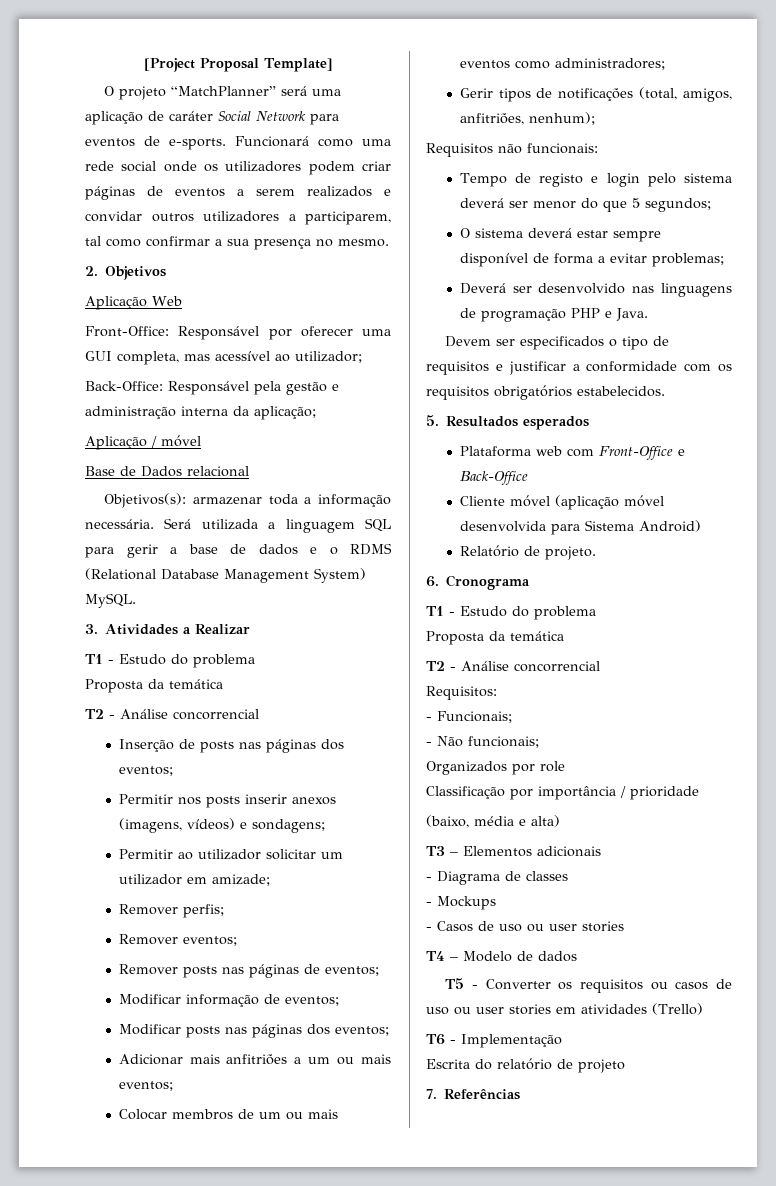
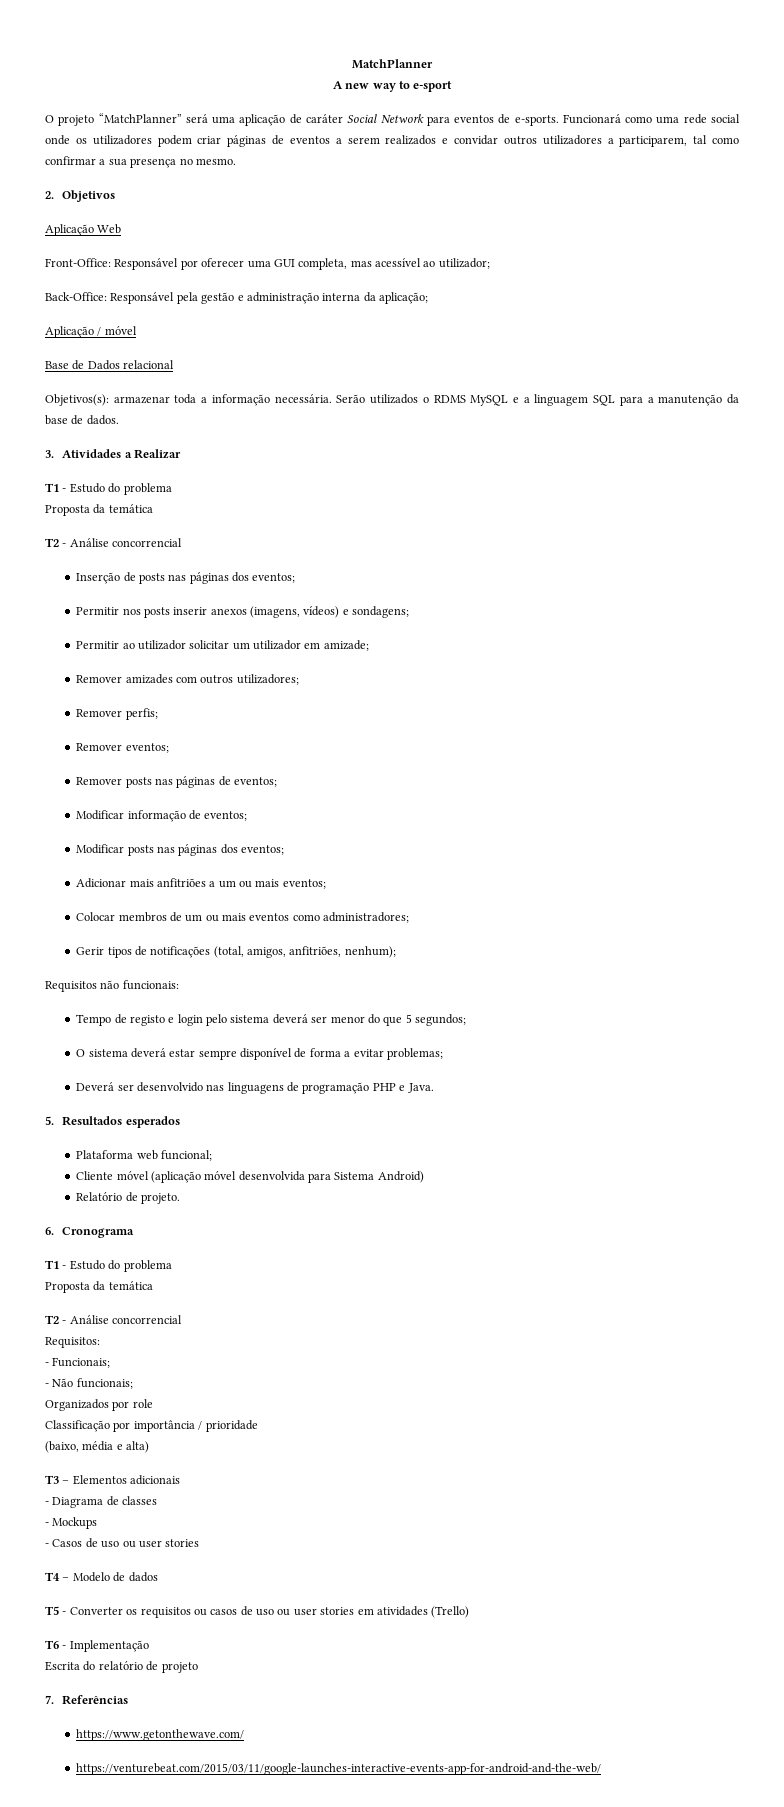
[143,58,333,72] [Project Proposal Template] -> [352,59,433,69] [332,81,453,92] MatchPlanner // A new way to e-sport
[164,518,391,533] [85,543,392,558] [85,568,366,583] [85,593,136,608] Será utilizada a linguagem SQL para gerir a base de dados e o RDMS (Relational Database Management System) MySQL. -> [336,394,739,406] [45,415,119,425] Serão utilizados o RDMS MySQL e a linguagem SQL para a manutenção da base de dados.
(270, 880) none -> [76,674,299,685] // Remover amizades com outros utilizadores;
[445,336,670,350] [426,361,732,375] [426,385,665,400] // Devem ser especificados o tipo de requisitos e justificar a conformidade com os requisitos obrigatórios estabelecidos. -> (434, 1088) none
[566,446,685,460] [459,471,528,485] com Front-Office e Back-Office -> [160,1150,212,1161] funcional;
(521, 1094) none -> [76,1729,245,1741] [76,1763,602,1775] // https://www.getonthewave.com/ // https://venturebeat.com/2015/03/11/google-launches-interactive-events-app-for-android-and-the-web/

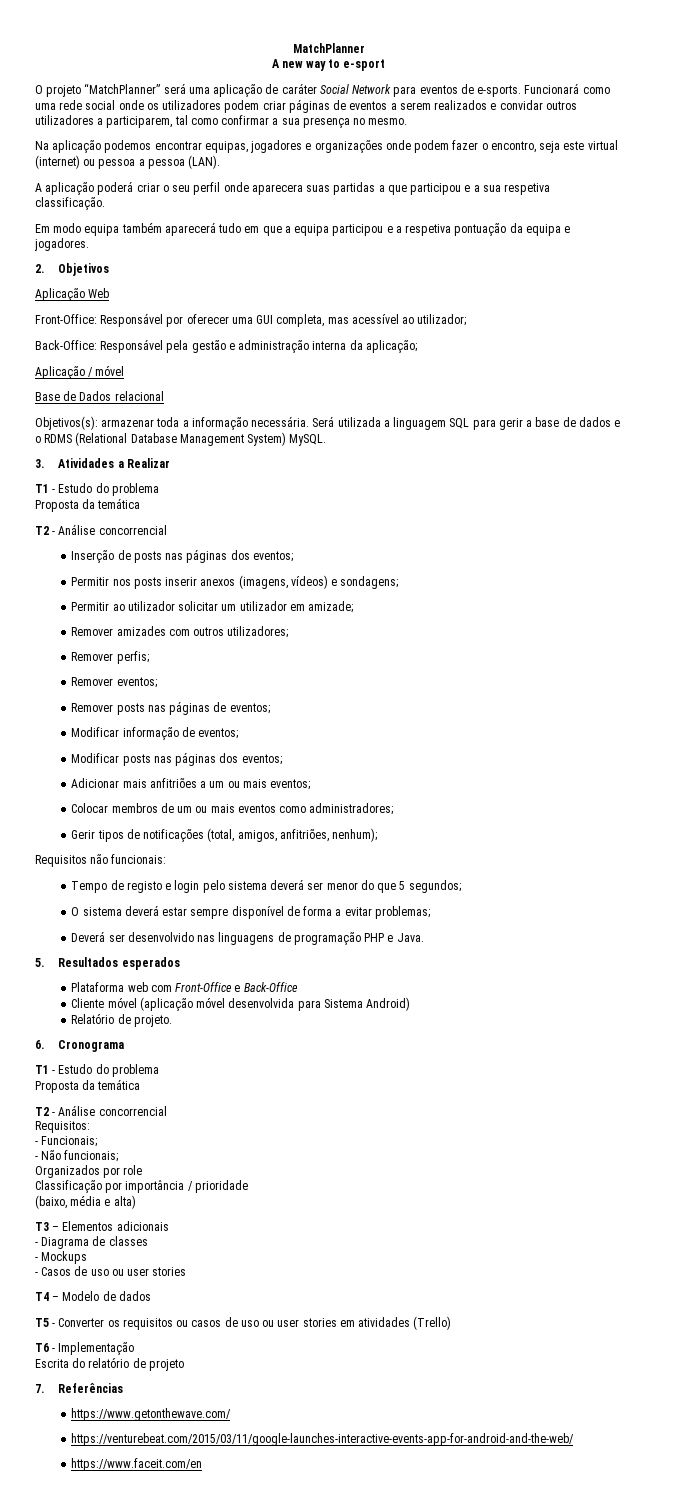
(236, 161) none -> [35,140,618,153] [35,155,221,169] [35,181,551,195] [35,197,105,210] [35,222,571,236] [34,238,89,251] // Na aplicação podemos encontrar equipas, jogadores e organizações onde podem fazer o encontro, seja este virtual (internet) ou pessoa a pessoa (LAN). // A aplicação poderá criar o seu perfil onde aparecera suas partidas a que participou e a sua respetiva classificação. // Em modo equipa também aparecerá tudo em que a equipa participou e a respetiva pontuação da equipa e jogadores.
[336,394,739,406] [45,415,119,425] Serão utilizados o RDMS MySQL e a linguagem SQL para a manutenção da base de dados. -> [312,416,621,430] [35,432,327,446] Será utilizada a linguagem SQL para gerir a base de dados e o RDMS (Relational Database Management System) MySQL.
[160,1150,212,1161] funcional; -> [150,982,298,992] com Front-Office e Back-Office
(602, 1769) none -> [71,1458,203,1471] // https://www.faceit.com/en

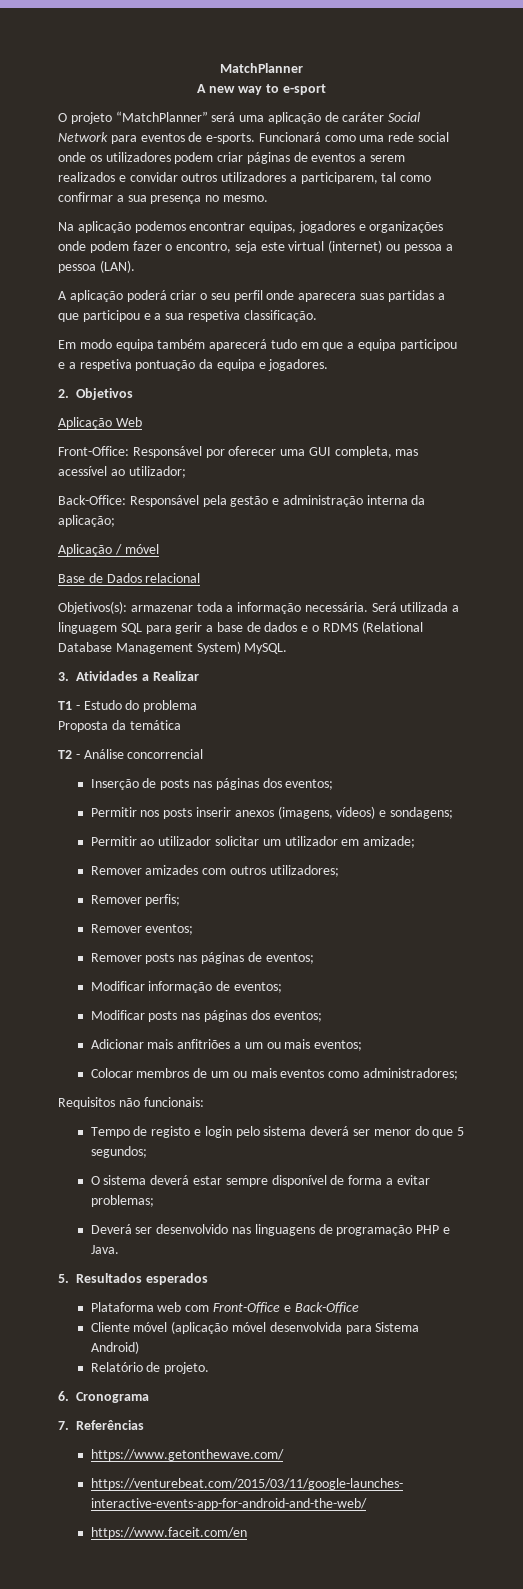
[71,828,378,842] // Gerir tipos de notificações (total, amigos, anfitriões, nenhum); -> (458, 1074) none
[35,1064,159,1077] [35,1079,141,1093] [35,1105,167,1116] [35,1121,90,1133] [35,1136,98,1147] [35,1150,119,1162] [35,1165,143,1178] [35,1180,248,1193] [35,1195,136,1209] [35,1221,169,1231] [35,1236,148,1249] [35,1251,88,1264] [35,1266,187,1276] [35,1291,151,1301] [35,1316,452,1330] [35,1342,135,1355] [35,1357,184,1371] // T1 - Estudo do problema // Proposta da temática // T2 - Análise concorrencial // Requisitos: // - Funcionais; // - Não funcionais; // Organizados por role // Classificação por importância / prioridade // (baixo, média e alta) // T3 – Elementos adicionais // - Diagrama de classes // - Mockups // - Casos de uso ou user stories // T4 – Modelo de dados // T5 - Converter os requisitos ou casos de uso ou user stories em atividades (Trello) // T6 - Implementação // Escrita do relatório de projeto -> (149, 1397) none

